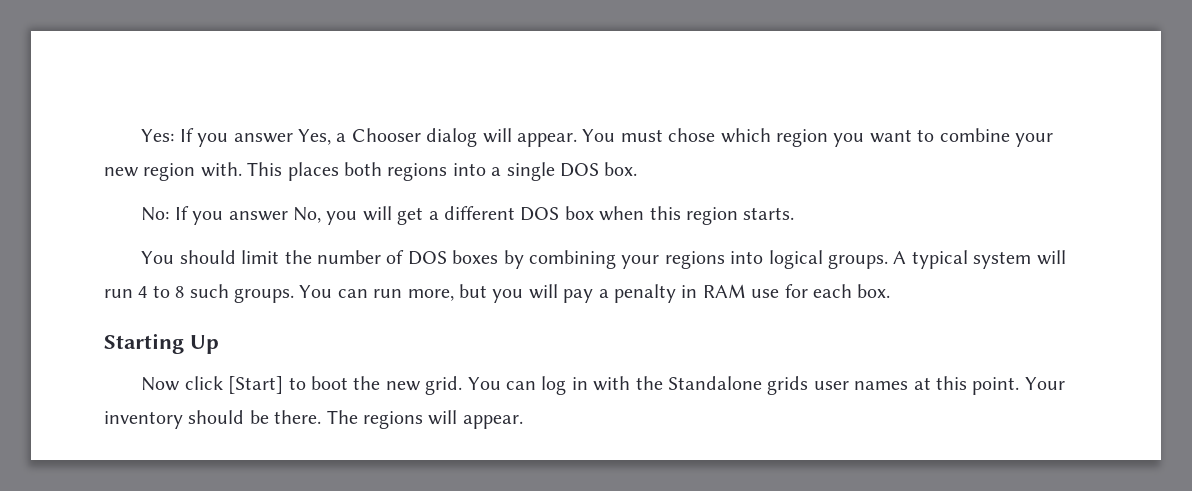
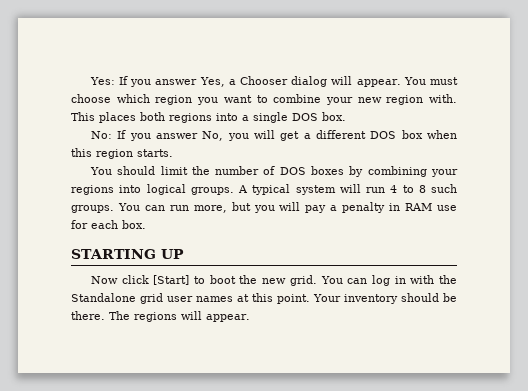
[668,128,716,142] chose -> [71,94,111,103] choose
[104,333,219,354] Starting Up -> [71,249,184,259] STARTING UP
[767,376,809,395] grids -> [140,293,163,304] grid

